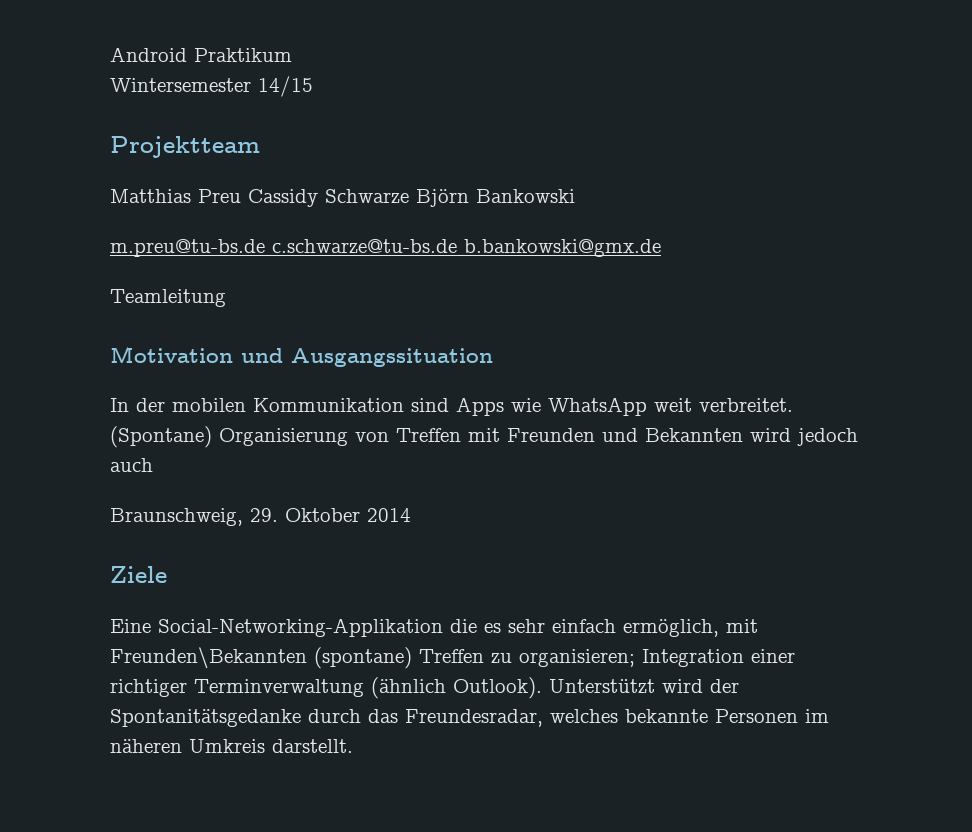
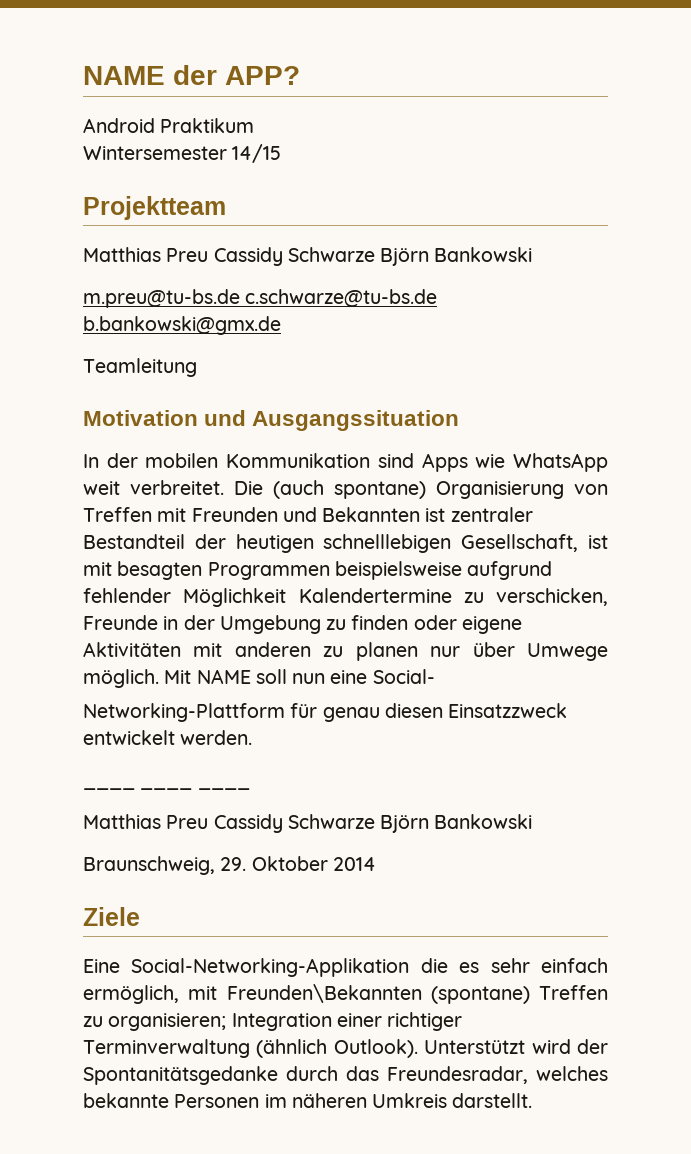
(110, 54) none -> [83,65,300,85] NAME der APP? //
[110,426,212,448] (Spontane) -> [234,480,426,499] Die (auch spontane)
[750,428,858,446] [110,458,153,472] wird jedoch auch -> [425,507,533,522] [83,534,608,553] [83,561,553,580] [83,588,608,607] [83,615,522,634] [83,642,608,661] [83,669,435,688] [83,703,568,722] [83,730,253,745] [83,787,250,790] [83,814,533,833] ist zentraler Bestandteil der heutigen schnelllebigen Gesellschaft, ist mit besagten Programmen beispielsweise aufgrund fehlender Möglichkeit Kalendertermine zu verschicken, Freunde in der Umgebung zu finden oder eigene Aktivitäten mit anderen zu planen nur über Umwege möglich. Mit NAME soll nun eine Social- // Networking-Plattform für genau diesen Einsatzzweck entwickelt werden. // ____ ____ ____ // Matthias Preu Cassidy Schwarze Björn Bankowski

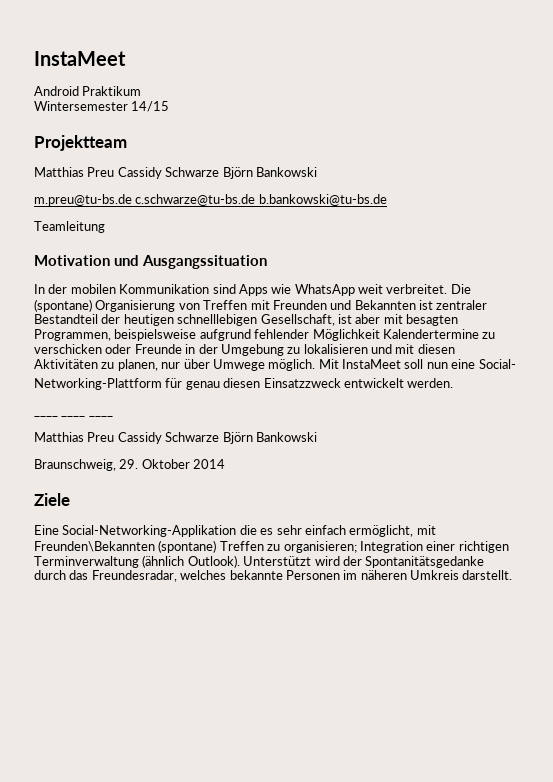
[83,65,300,85] NAME der APP? -> [34,51,126,66] InstaMeet
[83,316,281,335] b.bankowski@gmx.de -> [258,194,387,206] b.bankowski@tu-bs.de
[273,480,426,499] (auch spontane) -> [34,299,92,312] (spontane)
(608, 542) none -> [355,314,381,324] aber
[207,562,330,580] Programmen -> [34,329,111,341] Programmen,
[496,588,608,606] verschicken, -> [34,344,132,354] verschicken oder
[351,615,522,634] [83,642,418,661] finden oder eigene Aktivitäten mit anderen zu planen -> [303,344,455,354] [34,359,158,371] lokalisieren und mit diesen Aktivitäten zu planen,
[196,669,251,684] NAME -> [342,359,401,369] InstaMeet
[83,985,179,1004] ermöglich, -> [349,525,414,537] ermöglicht,
[387,1012,463,1031] richtiger -> [458,541,509,553] richtigen

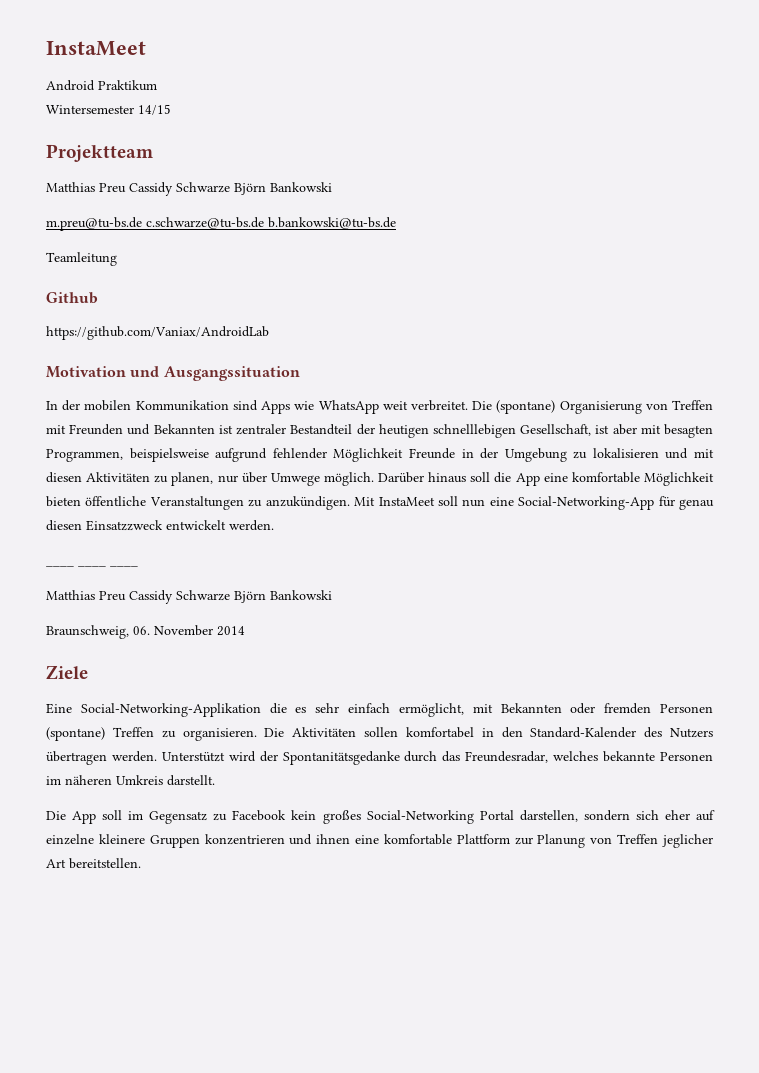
(105, 227) none -> [46,292,98,304] [46,326,269,340] // Github // https://github.com/Vaniax/AndroidLab
[382,329,496,339] [34,344,132,354] Kalendertermine zu verschicken oder -> (404, 455) none
(316, 365) none -> [378,472,714,486] [46,496,350,510] Darüber hinaus soll die App eine komfortable Möglichkeit bieten öffentliche Veranstaltungen zu anzukündigen.
[478,359,516,369] [34,378,162,390] Social- // Networking-Plattform -> [518,496,655,510] Social-Networking-App
[119,459,190,469] 29. Oktober -> [133,625,213,636] 06. November
[34,540,509,553] [34,555,240,568] Freunden\Bekannten (spontane) Treffen zu organisieren; Integration einer richtigen Terminverwaltung (ähnlich Outlook). -> [500,703,714,714] [46,727,713,741] [46,751,157,765] Bekannten oder fremden Personen (spontane) Treffen zu organisieren. Die Aktivitäten sollen komfortabel in den Standard-Kalender des Nutzers übertragen werden.
(513, 575) none -> [46,810,716,824] [46,834,713,848] [46,858,141,869] // Die App soll im Gegensatz zu Facebook kein großes Social-Networking Portal darstellen, sondern sich eher auf einzelne kleinere Gruppen konzentrieren und ihnen eine komfortable Plattform zur Planung von Treffen jeglicher Art bereitstellen.

